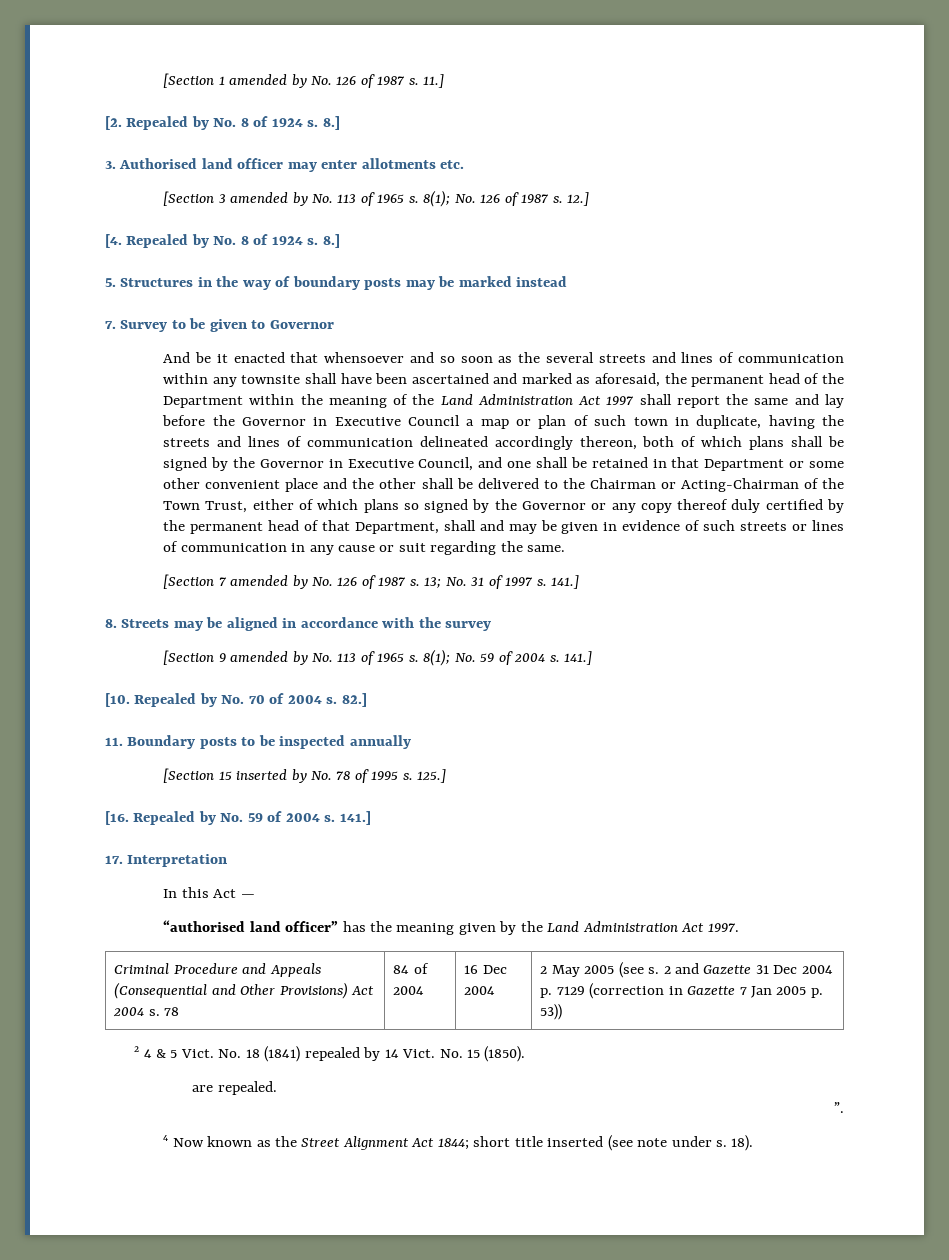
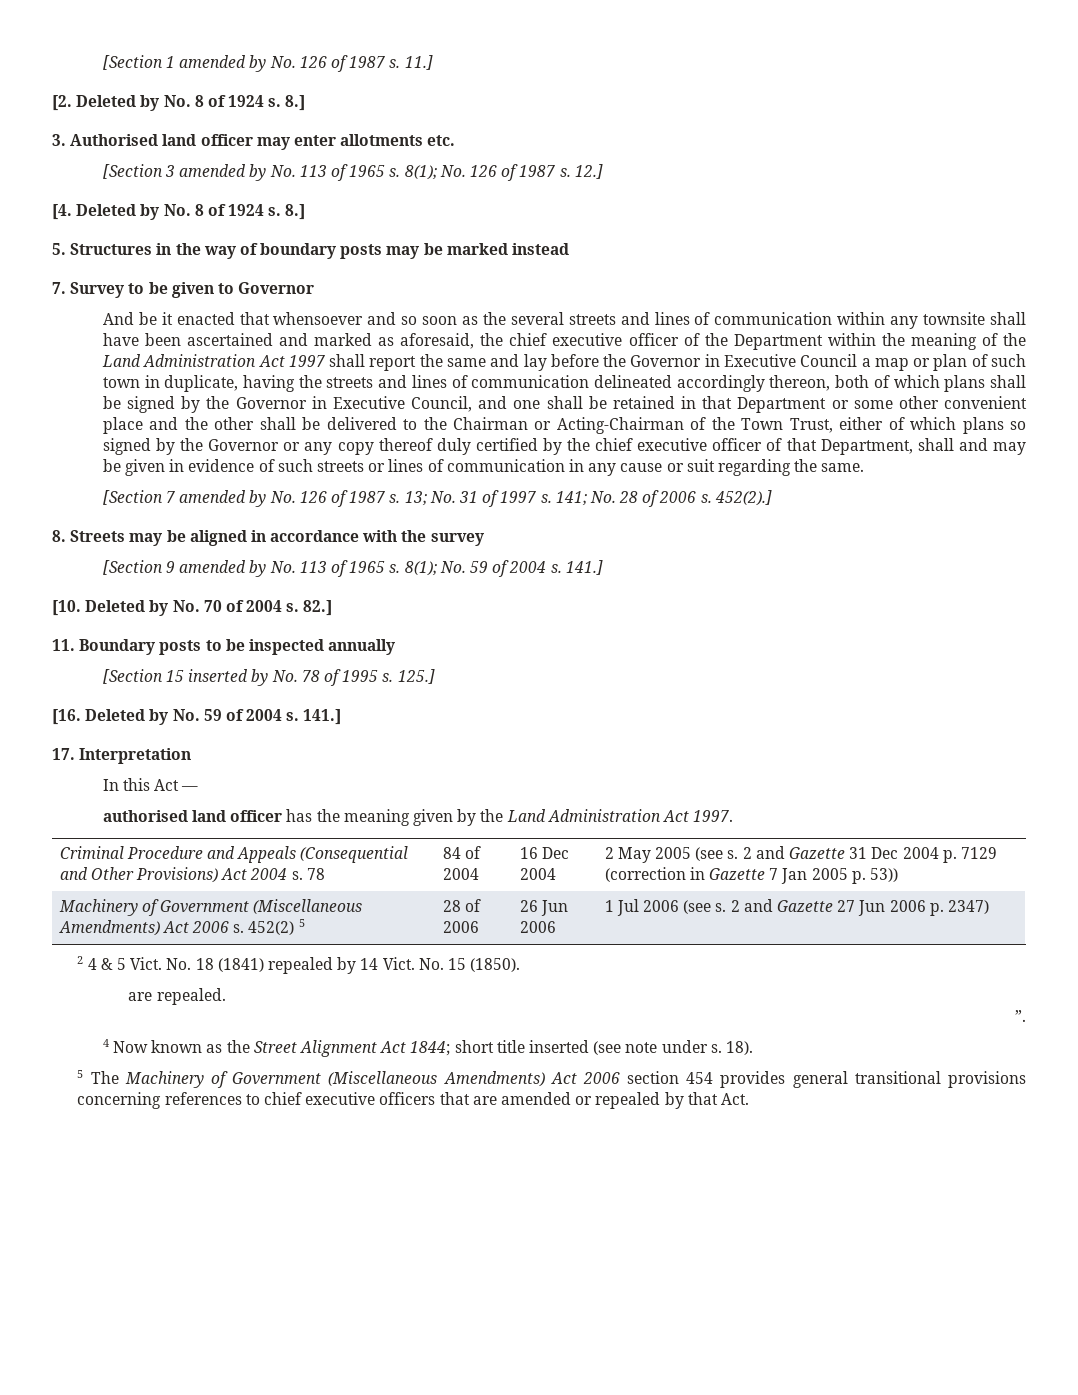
[126,116,189,130] Repealed -> [76,95,137,107] Deleted
[126,234,189,248] Repealed -> [76,204,137,216] Deleted
[691,373,800,387] permanent head -> [509,333,679,346] chief executive officer
[190,520,300,534] permanent head -> [595,438,763,451] chief executive officer
[551,575,580,589] 141.] -> [555,490,772,507] 141; No. 28 of 2006 s. 452(2).]
[134,693,197,707] Repealed -> [85,600,146,612] Deleted
[133,811,196,825] Repealed -> [85,709,146,721] Deleted
[163,920,339,932] “authorised land officer” -> [102,810,283,822] authorised land officer
(563, 1012) none -> [58,899,363,916] [58,919,305,936] [442,899,481,912] [442,921,479,933] [519,900,568,916] [519,921,556,933] [604,899,989,916] // Machinery of Government (Miscellaneous Amendments) Act 2006 s. 452(2) 5 | 28 of 2006 | 26 Jun 2006 | 1 Jul 2006 (see s. 2 and Gazette 27 Jun 2006 p. 2347)
(754, 1143) none -> [77,1070,1026,1088] [77,1092,749,1109] // 5 The Machinery of Government (Miscellaneous Amendments) Act 2006 section 454 provides general transitional provisions concerning references to chief executive officers that are amended or repealed by that Act.

